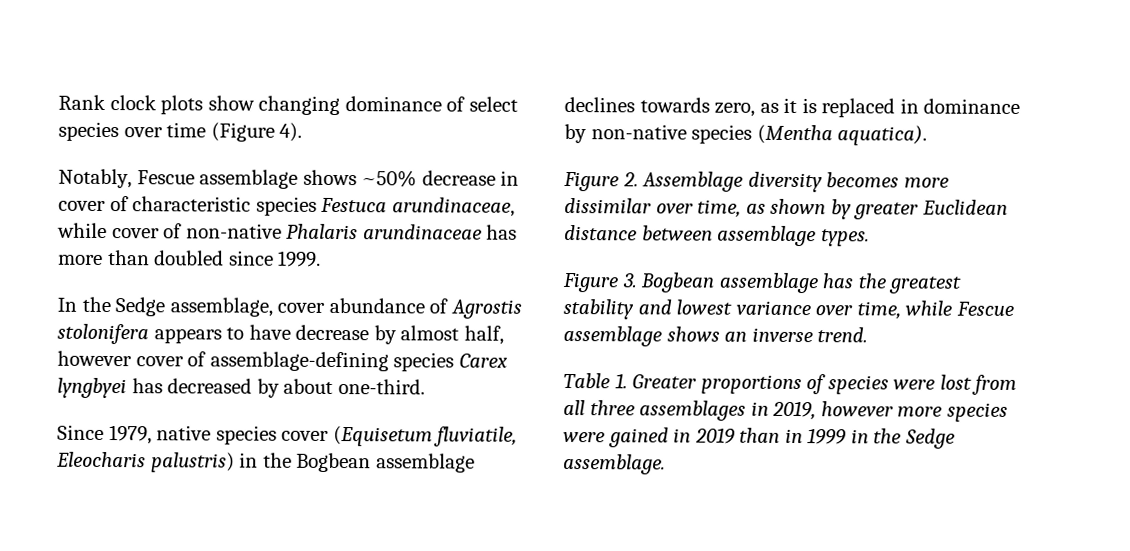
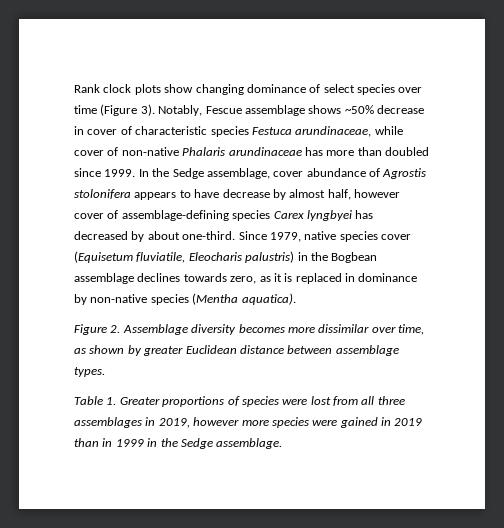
[279,122,303,142] 4). // -> [140,104,155,116] 3).
(322, 258) // -> (136, 173) none
(425, 387) // -> (236, 235) none
[562,272,962,294] [563,298,1014,320] [563,325,869,347] // Figure 3. Bogbean assemblage has the greatest stability and lowest variance over time, while Fescue assemblage shows an inverse trend. -> (105, 372) none

